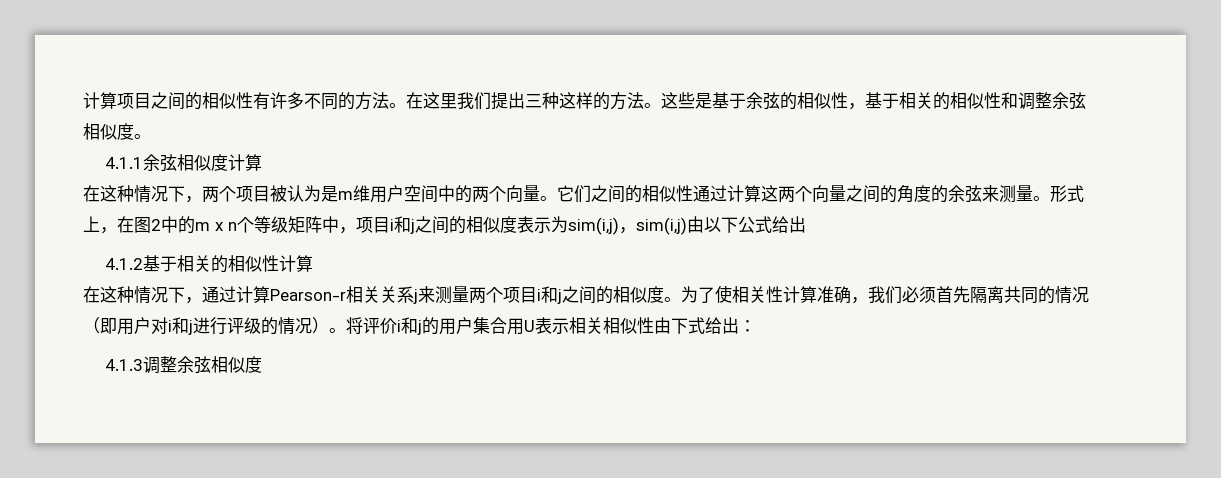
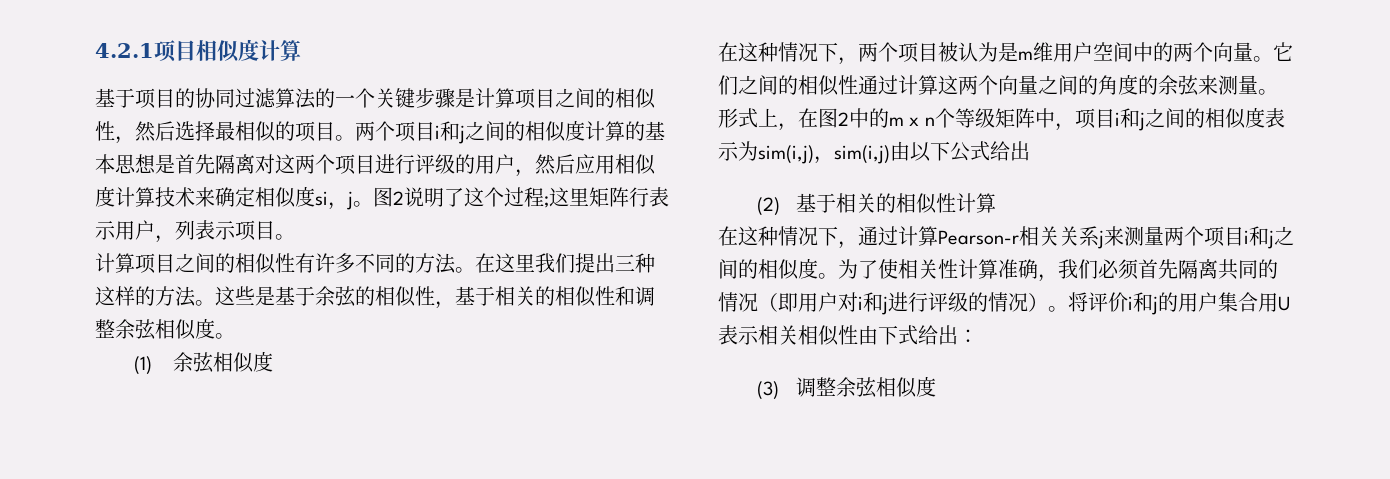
(83, 100) none -> [95,39,301,62] [95,88,656,109] [95,120,665,144] [95,154,656,177] [95,186,669,210] [95,220,295,243] 4.2.1项目相似度计算 // 基于项目的协同过滤算法的一个关键步骤是计算项目之间的相似性，然后选择最相似的项目。两个项目i和j之间的相似度计算的基本思想是首先隔离对这两个项目进行评级的用户，然后应用相似度计算技术来确定相似度si，j。图2说明了这个过程;这里矩阵行表示用户，列表示项目。 //
[104,154,262,172] 4.1.1余弦相似度计算 -> [134,351,274,375] (1)余弦相似度
[104,258,143,270] 4.1.2 -> [757,197,781,216] (2)
[104,359,143,371] 4.1.3 -> [757,381,780,400] (3)

